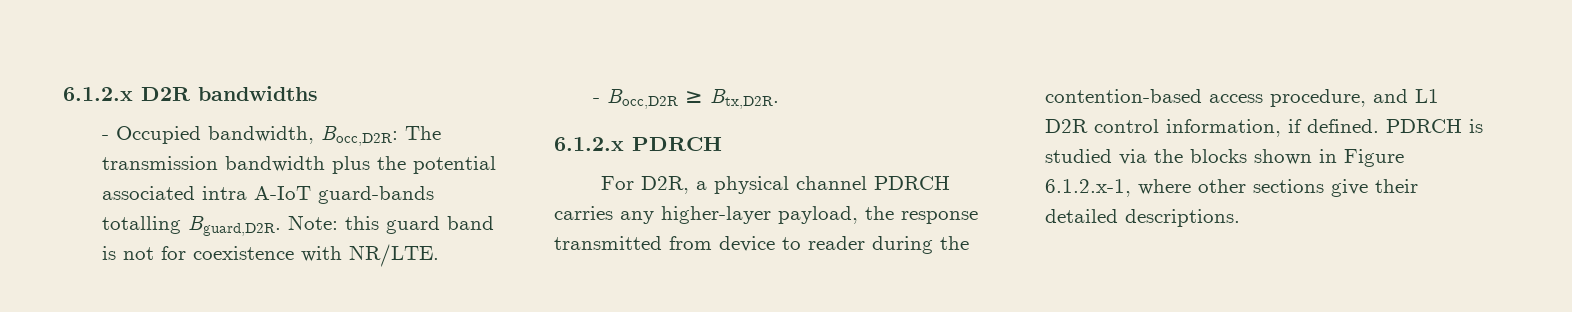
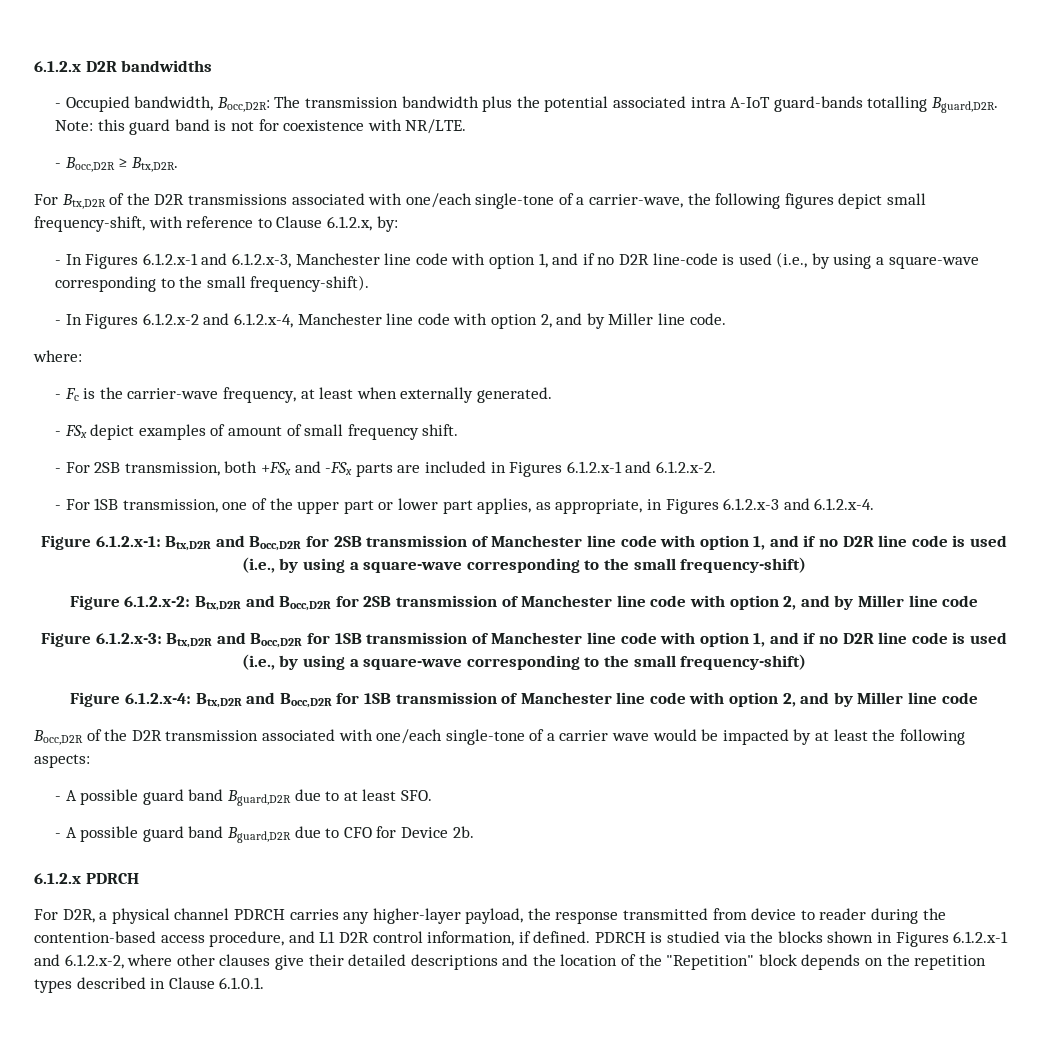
(779, 99) none -> [34,193,927,209] [34,216,398,232] [55,252,979,269] [55,275,370,292] [55,313,726,329] [33,350,82,362] [55,387,552,403] [55,424,459,440] [55,461,716,477] [55,498,875,514] [41,535,1007,551] [241,557,807,573] [69,595,979,611] [41,632,1007,648] [241,654,807,670] [70,692,978,708] [33,729,965,745] [34,754,90,768] [55,789,432,806] [55,826,474,843] // For Btx,D2R of the D2R transmissions associated with one/each single-tone of a carrier-wave, the following figures depict small frequency-shift, with reference to Clause 6.1.2.x, by: // - In Figures 6.1.2.x-1 and 6.1.2.x-3, Manchester line code with option 1, and if no D2R line-code is used (i.e., by using a square-wave corresponding to the small frequency-shift). // - In Figures 6.1.2.x-2 and 6.1.2.x-4, Manchester line code with option 2, and by Miller line code. // where: // - Fc is the carrier-wave frequency, at least when externally generated. // - FSx depict examples of amount of small frequency shift. // - For 2SB transmission, both +FSx and -FSx parts are included in Figures 6.1.2.x-1 and 6.1.2.x-2. // - For 1SB transmission, one of the upper part or lower part applies, as appropriate, in Figures 6.1.2.x-3 and 6.1.2.x-4. // Figure 6.1.2.x-1: Btx,D2R and Bocc,D2R for 2SB transmission of Manchester line code with option 1, and if no D2R line code is used (i.e., by using a square-wave corresponding to the small frequency-shift) // Figure 6.1.2.x-2: Btx,D2R and Bocc,D2R for 2SB transmission of Manchester line code with option 2, and by Miller line code // Figure 6.1.2.x-3: Btx,D2R and Bocc,D2R for 1SB transmission of Manchester line code with option 1, and if no D2R line code is used (i.e., by using a square-wave corresponding to the small frequency-shift) // Figure 6.1.2.x-4: Btx,D2R and Bocc,D2R for 1SB transmission of Manchester line code with option 2, and by Miller line code // Bocc,D2R of the D2R transmission associated with one/each single-tone of a carrier wave would be impacted by at least the following aspects: // - A possible guard band Bguard,D2R due to at least SFO. // - A possible guard band Bguard,D2R due to CFO for Device 2b.
[1344,149,1404,167] [1045,179,1131,197] Figure 6.1.2.x-1, -> [895,931,1009,947] [34,954,124,969] Figures 6.1.2.x-1 and 6.1.2.x-2,
[1253,179,1324,193] sections -> [219,954,271,966] clauses
[1125,209,1240,227] descriptions. -> [410,954,987,970] [34,977,265,993] descriptions and the location of the "Repetition" block depends on the repetition types described in Clause 6.1.0.1.

